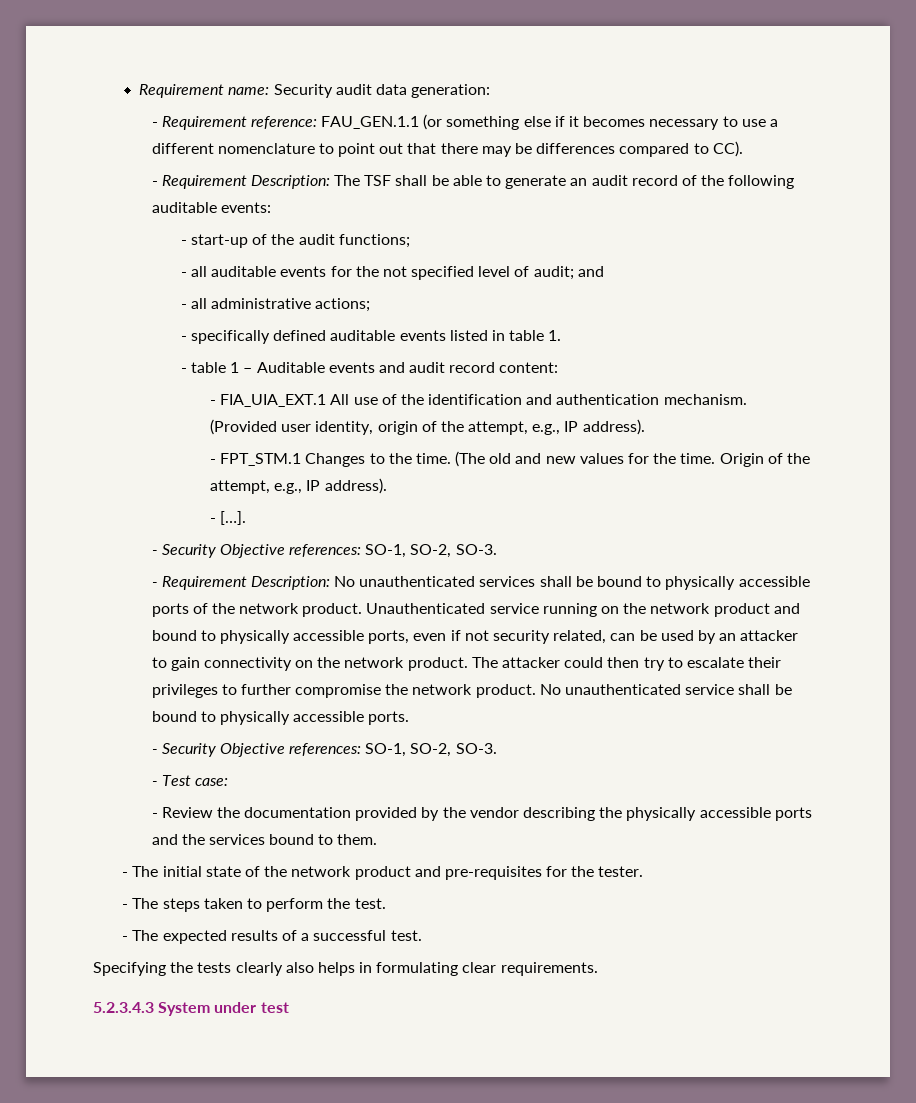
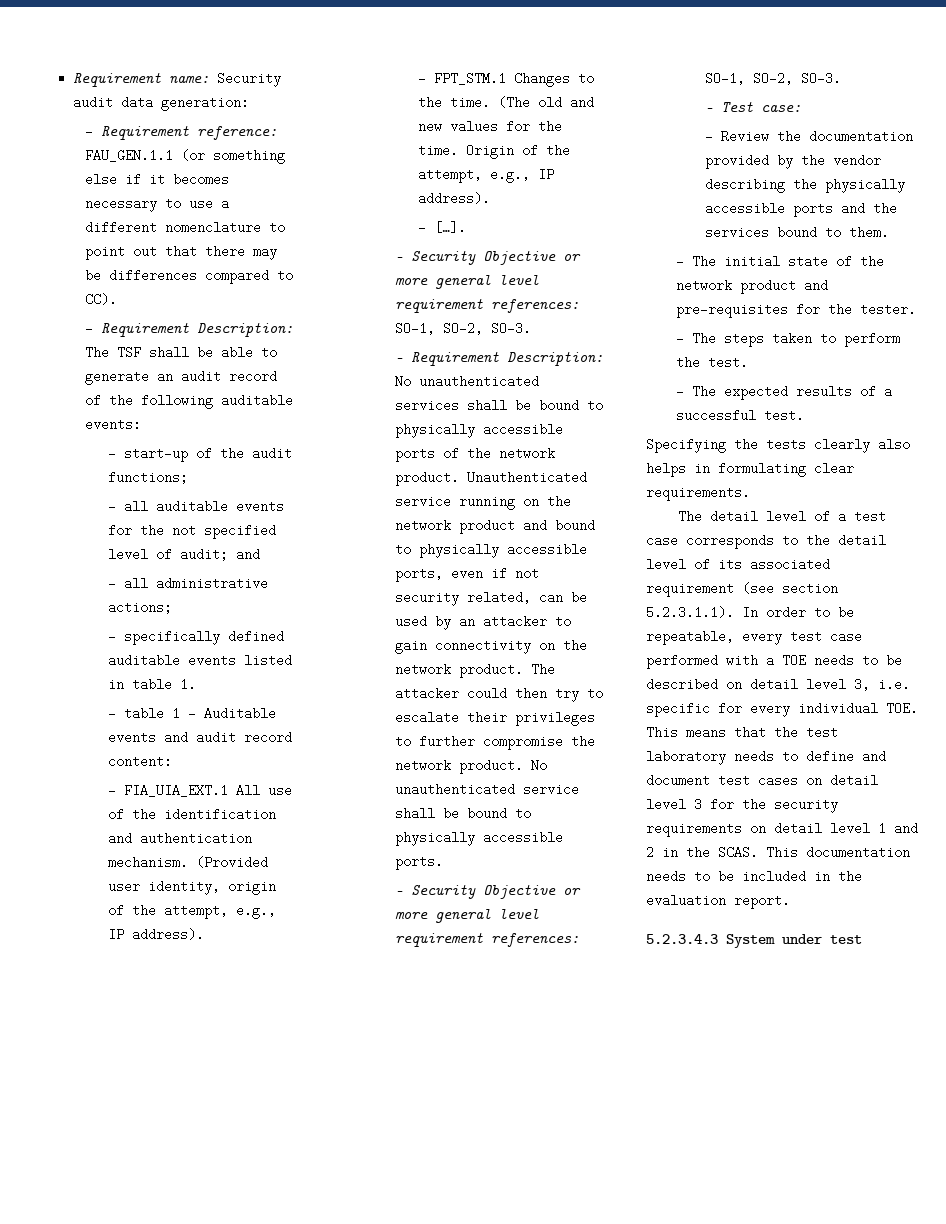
(285, 551) none -> [562,254,581,261] [394,275,539,289] [394,299,483,313] or more general level requirement
(285, 750) none -> [562,888,581,895] [394,909,539,923] [394,933,483,947] or more general level requirement
(598, 969) none -> [677,510,886,523] [646,534,886,549] [646,558,830,571] [646,582,838,597] [646,606,854,619] [646,630,862,645] [646,654,902,669] [646,678,910,691] [646,702,918,717] [646,726,838,739] [646,750,886,765] [646,774,878,787] [646,798,838,813] [646,822,918,837] [646,846,910,859] [646,870,862,883] [646,894,790,909] // The detail level of a test case corresponds to the detail level of its associated requirement (see section 5.2.3.1.1). In order to be repeatable, every test case performed with a TOE needs to be described on detail level 3, i.e. specific for every individual TOE. This means that the test laboratory needs to define and document test cases on detail level 3 for the security requirements on detail level 1 and 2 in the SCAS. This documentation needs to be included in the evaluation report.

